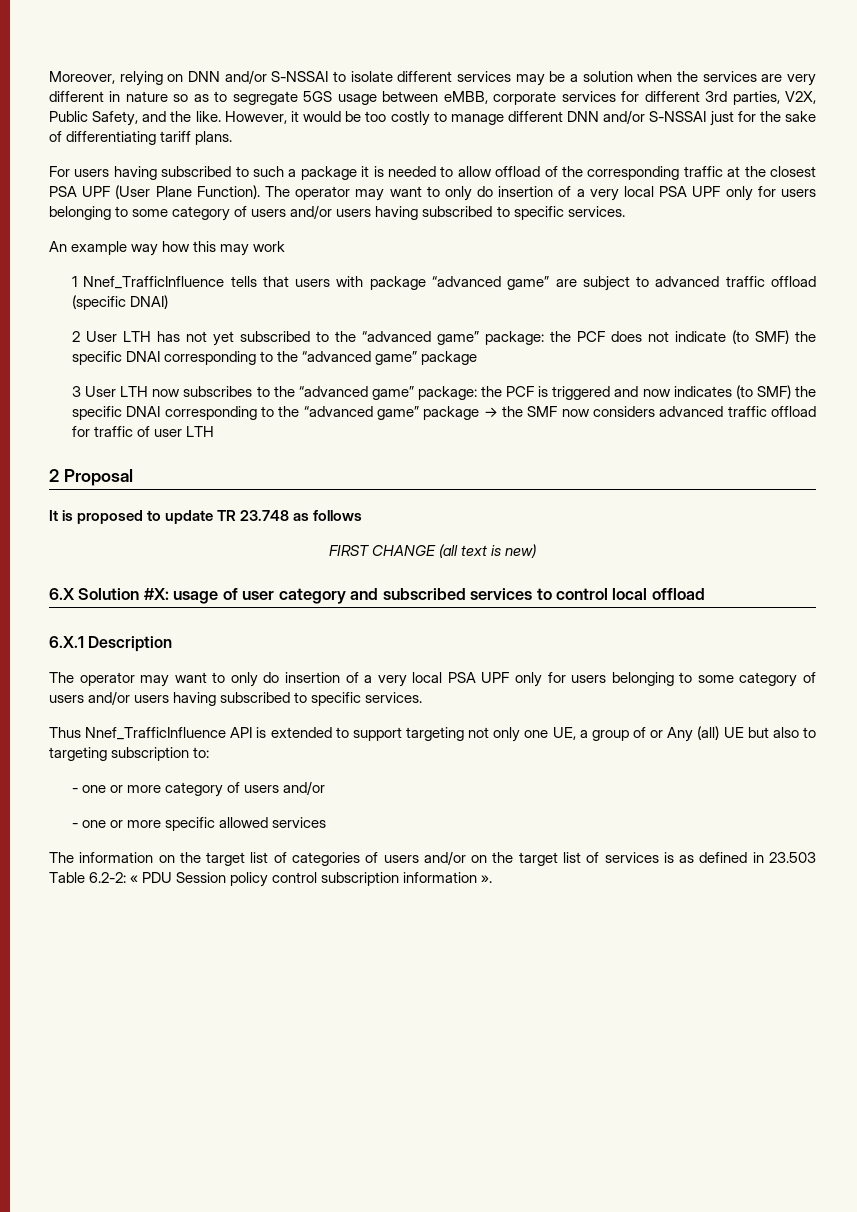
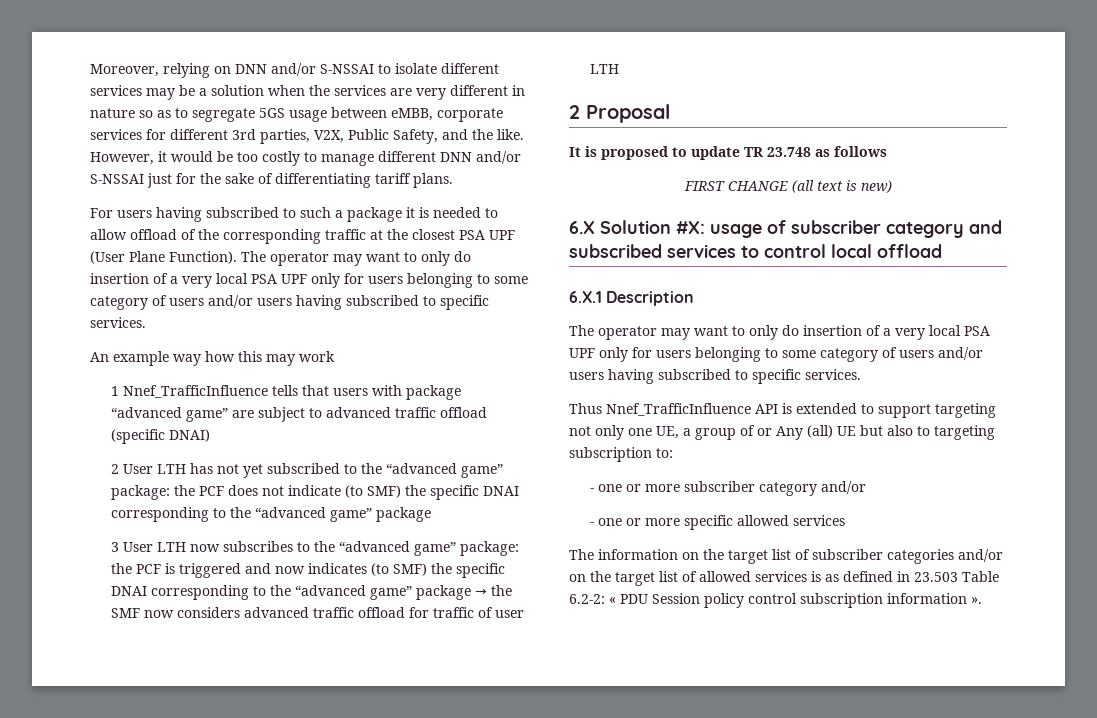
[242,591,275,600] user -> [791,220,881,234] subscriber
[165,782,280,797] category of users -> [683,481,817,496] subscriber category
[292,852,419,866] categories of users -> [812,549,954,564] subscriber categories
(600, 857) none -> [699,571,751,582] allowed

